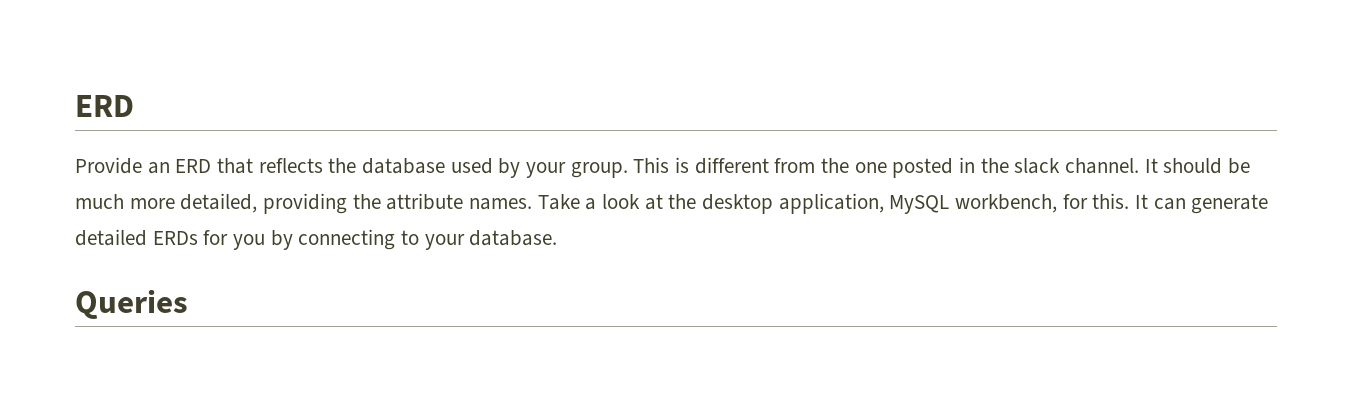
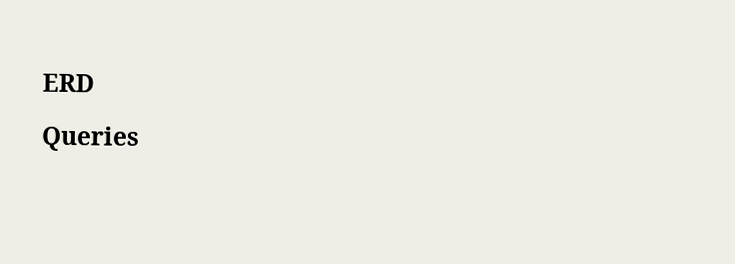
[75,95,134,117] [75,157,1251,178] [75,193,1269,214] [75,229,558,250] ERD // Provide an ERD that reflects the database used by your group. This is different from the one posted in the slack channel. It should be much more detailed, providing the attribute names. Take a look at the desktop application, MySQL workbench, for this. It can generate detailed ERDs for you by connecting to your database. -> [42,73,95,93] ERD

